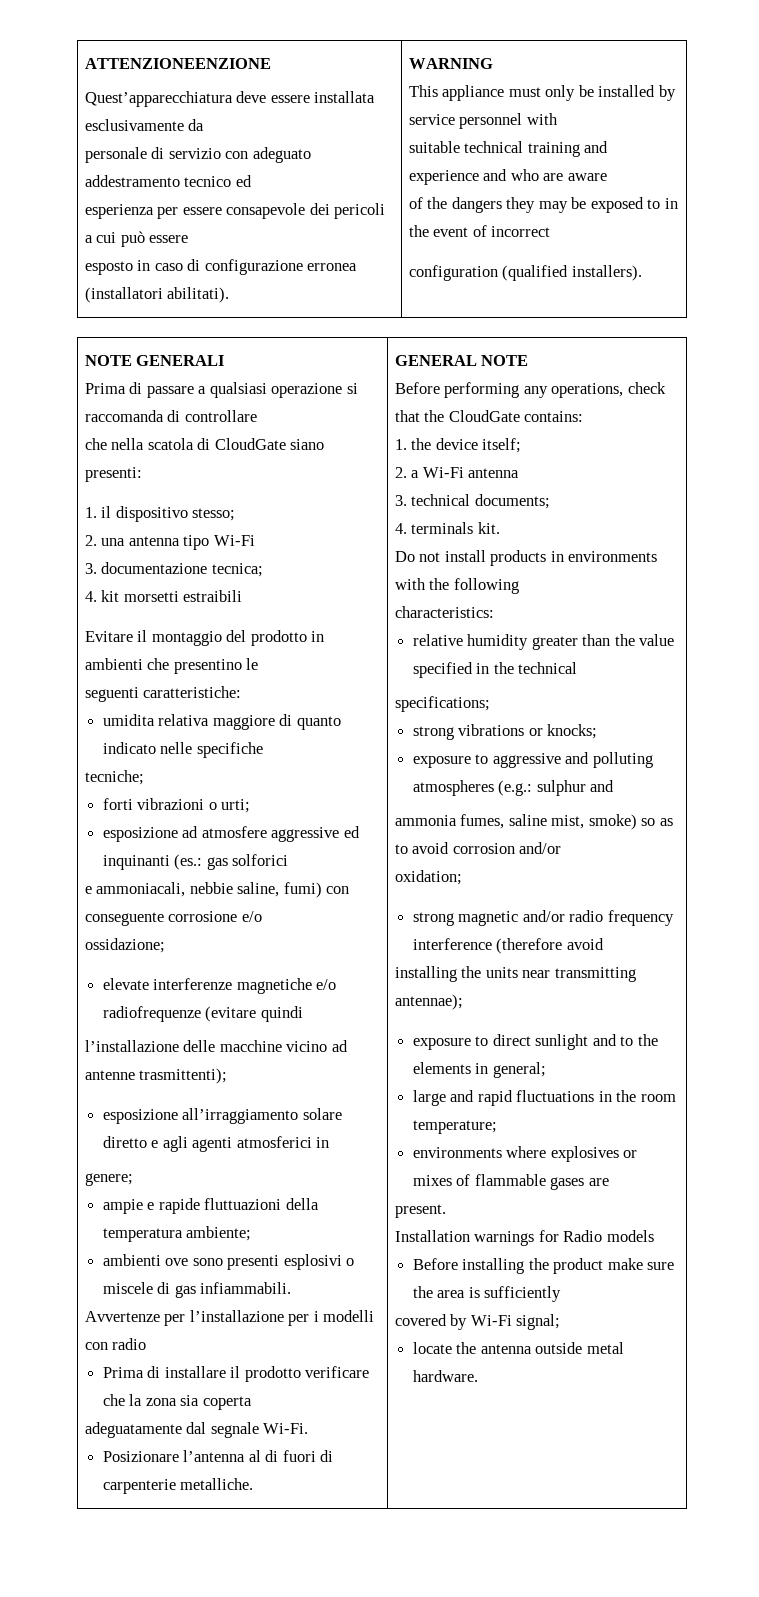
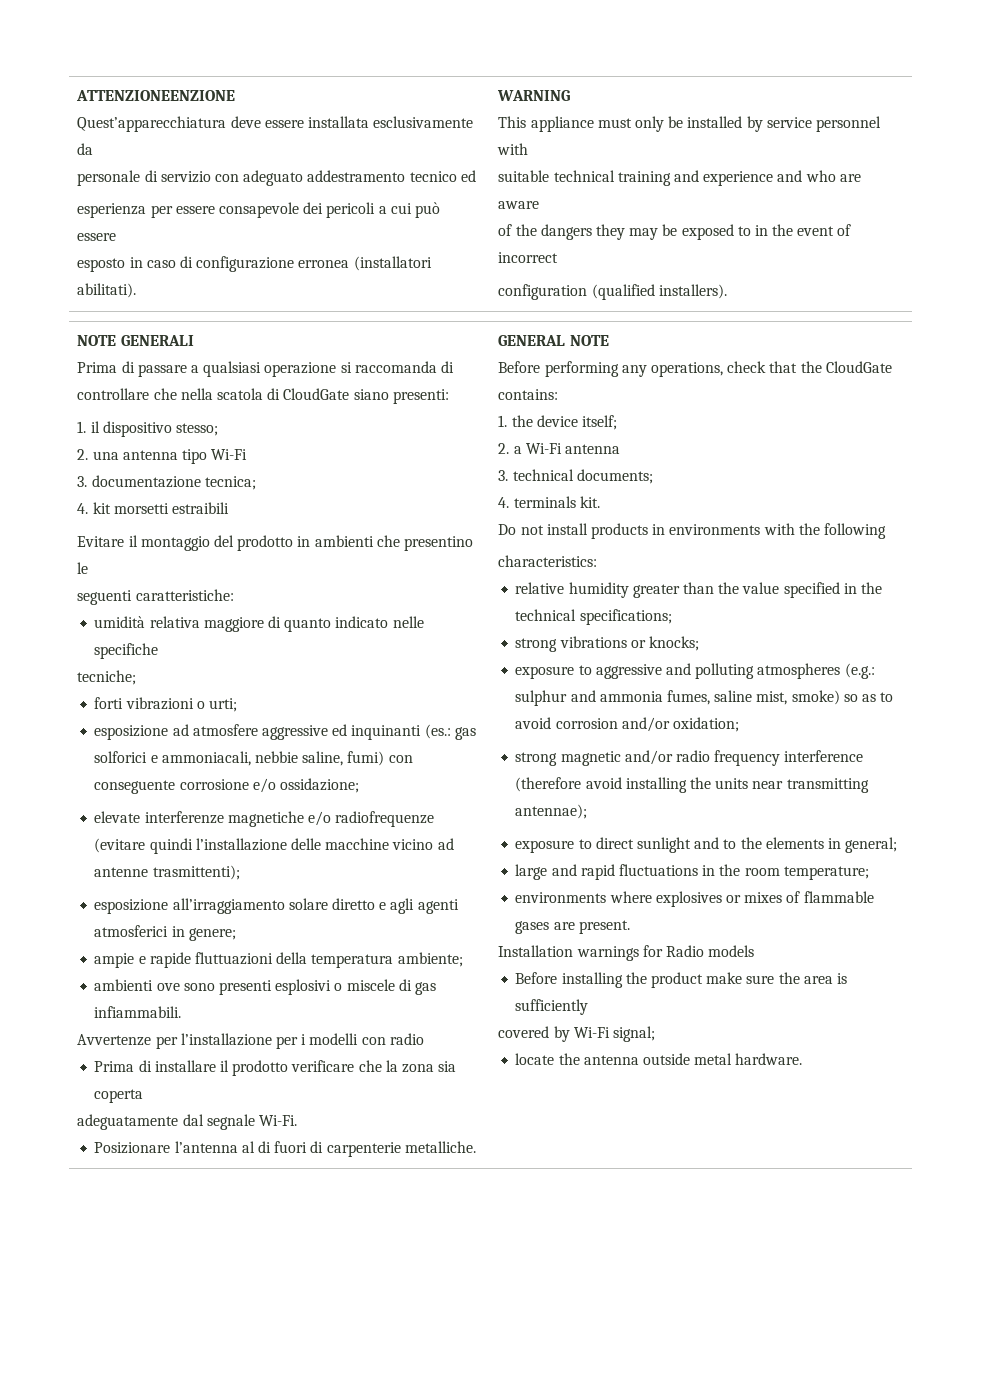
(257, 416) // -> (150, 394) none
[103,714,156,726] umidita -> [94,616,146,628] umidità
(289, 860) // -> (148, 757) none
(262, 916) // -> (276, 785) none
(303, 1014) // -> (193, 846) none
(330, 1142) // -> (185, 931) none
(578, 668) // -> (577, 615) none
(615, 786) // -> (596, 696) none
(562, 848) // -> (670, 724) none
(604, 944) // -> (622, 783) none
(609, 1182) // -> (575, 926) none

